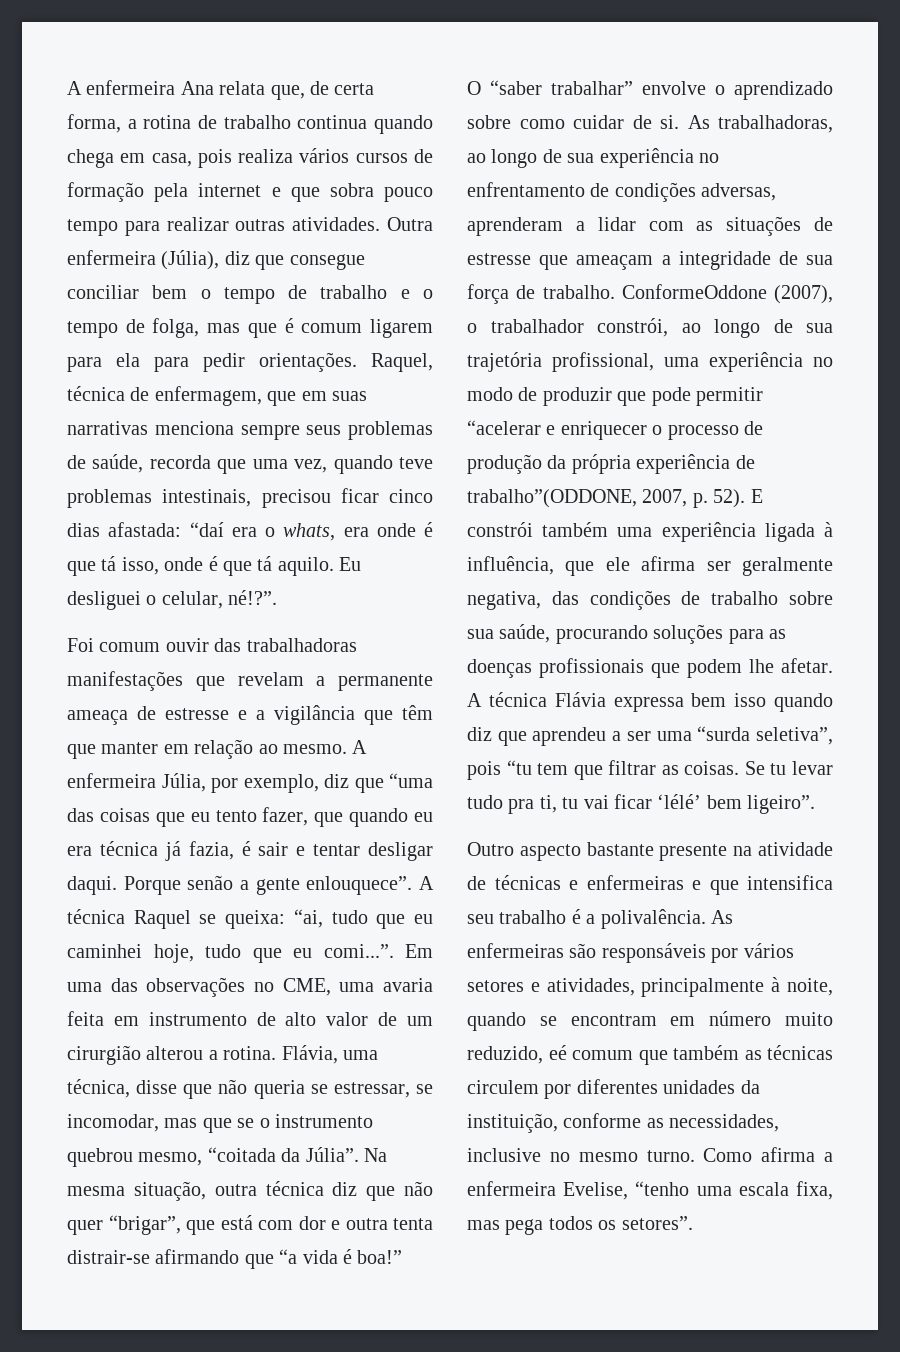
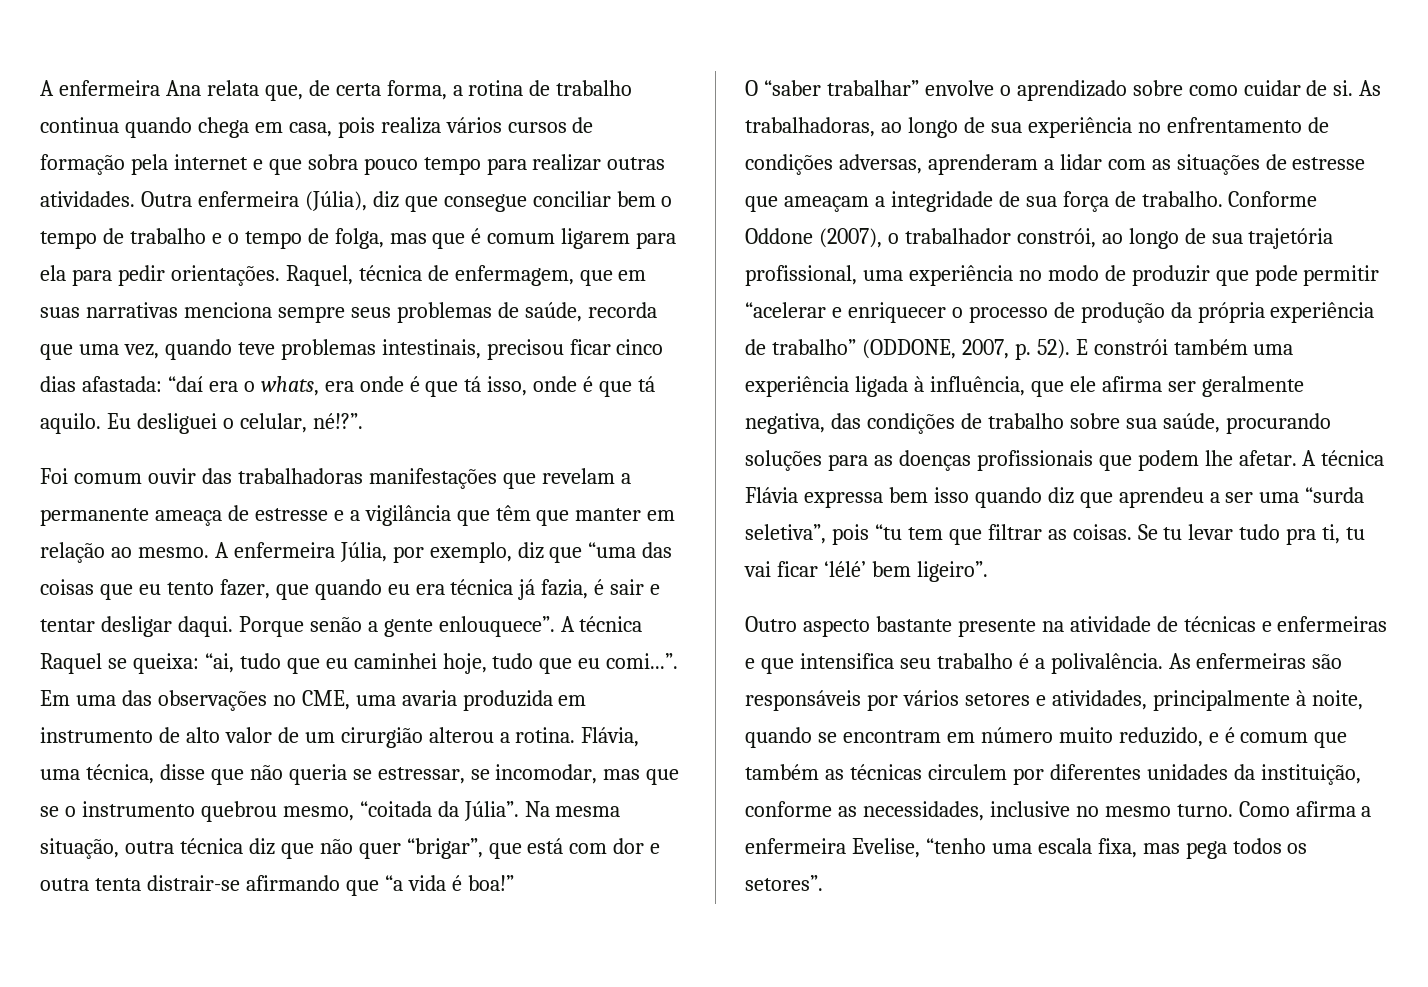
[67,1011,104,1026] feita -> [462,690,553,711] produzida
[621,284,767,299] ConformeOddone -> [1228,191,1318,207] [745,228,813,244] Conforme Oddone
[467,489,637,508] trabalho”(ODDONE, -> [771,339,956,359] trabalho” (ODDONE,
[548,1045,567,1060] eé -> [1208,727,1235,743] e é

